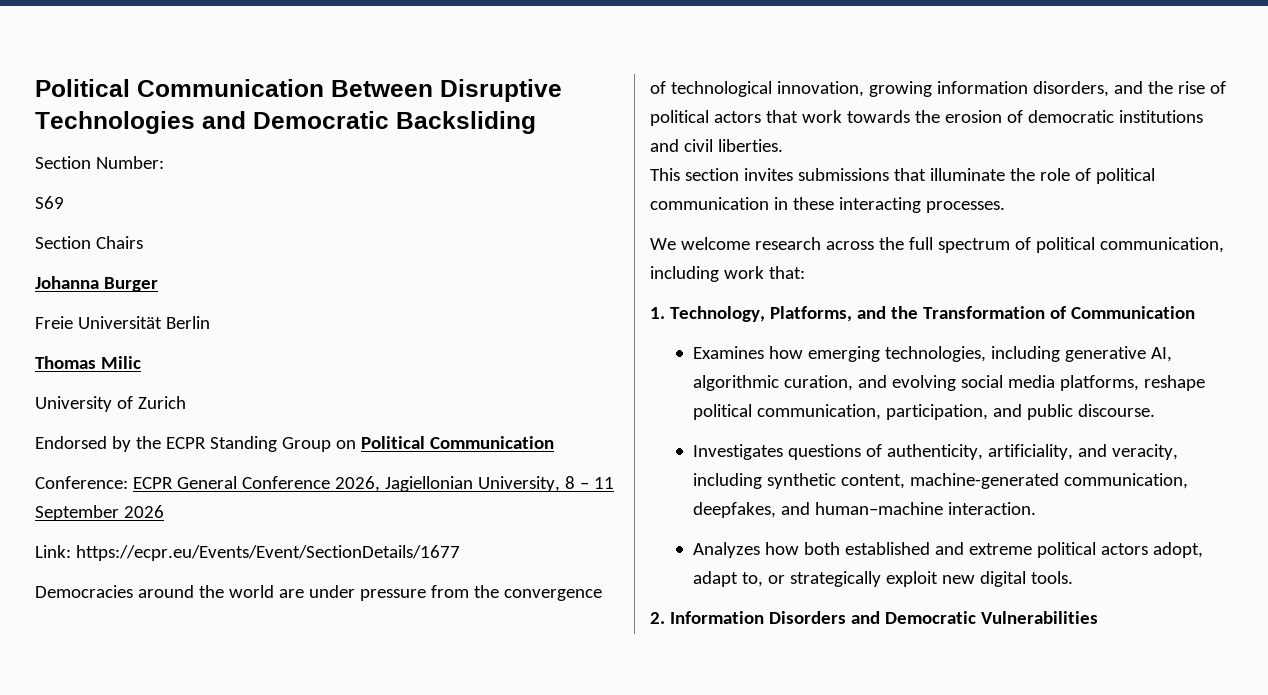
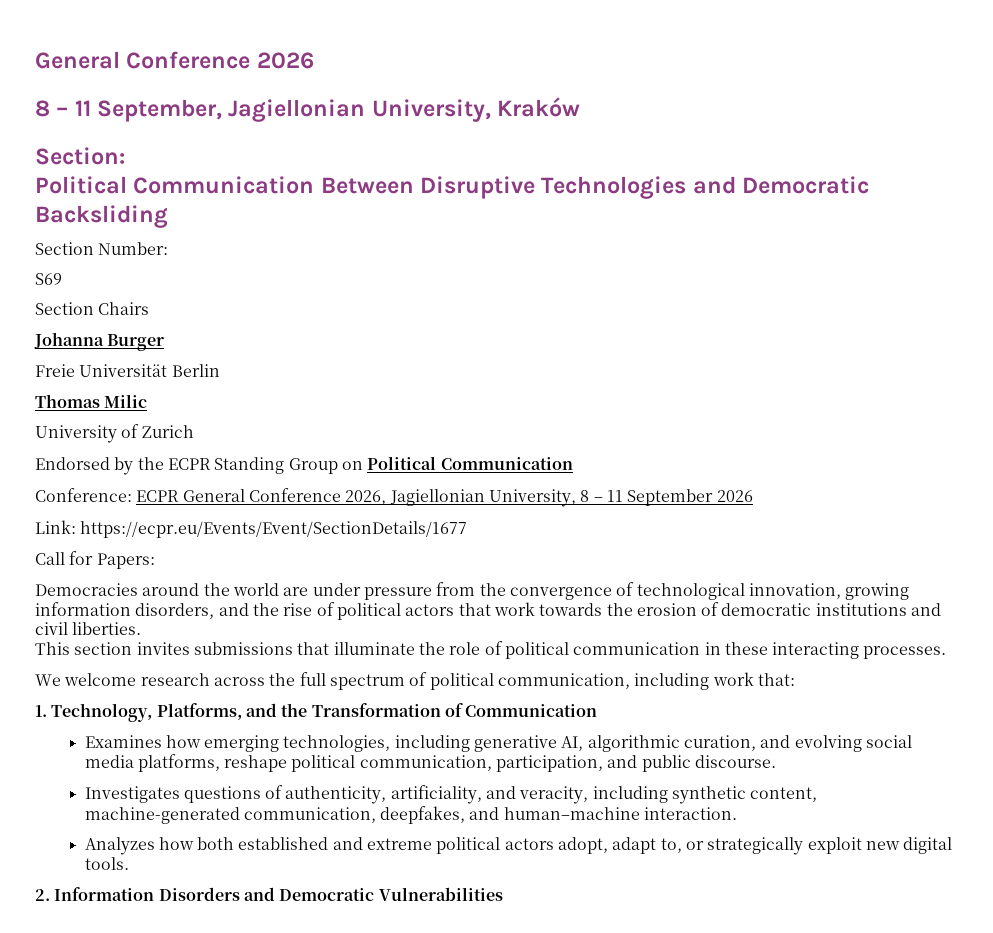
(35, 88) none -> [35,51,314,69] [35,97,581,122] [35,147,125,165] General Conference 2026 // 8 – 11 September, Jagiellonian University, Kraków // Section: //
(460, 553) none -> [35,551,155,569] // Call for Papers:

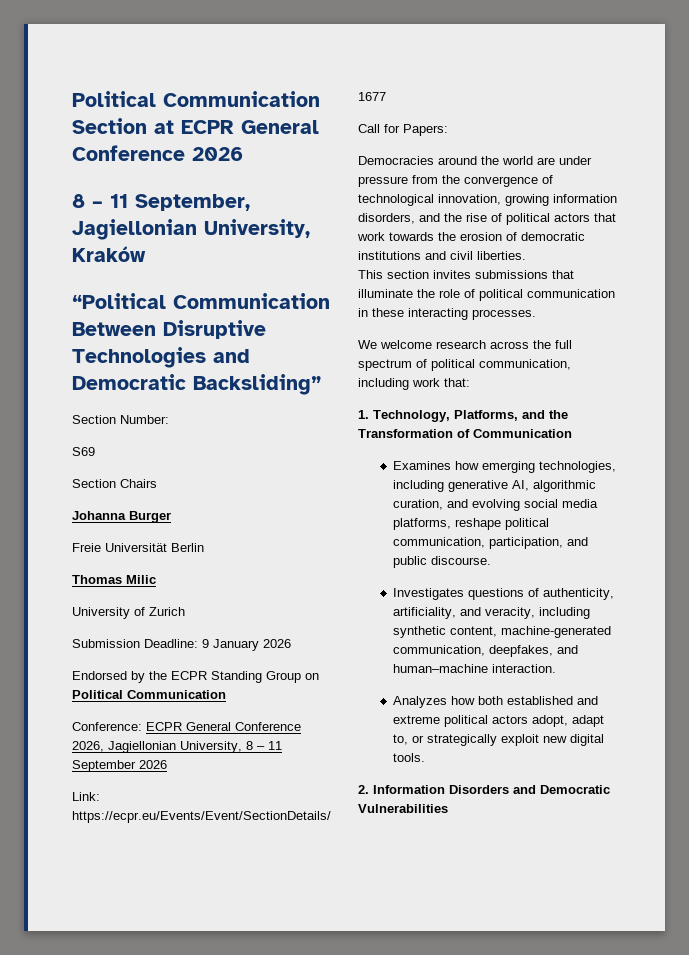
(35, 60) none -> [72,91,320,107] [72,118,234,134] Political Communication Section at ECPR
[35,147,125,165] [35,176,127,194] Section: // Political -> [72,293,166,309] “Political
[35,205,168,228] Backsliding -> [193,374,321,395] Backsliding”
(194, 431) none -> [72,639,291,651] // Submission Deadline: 9 January 2026

